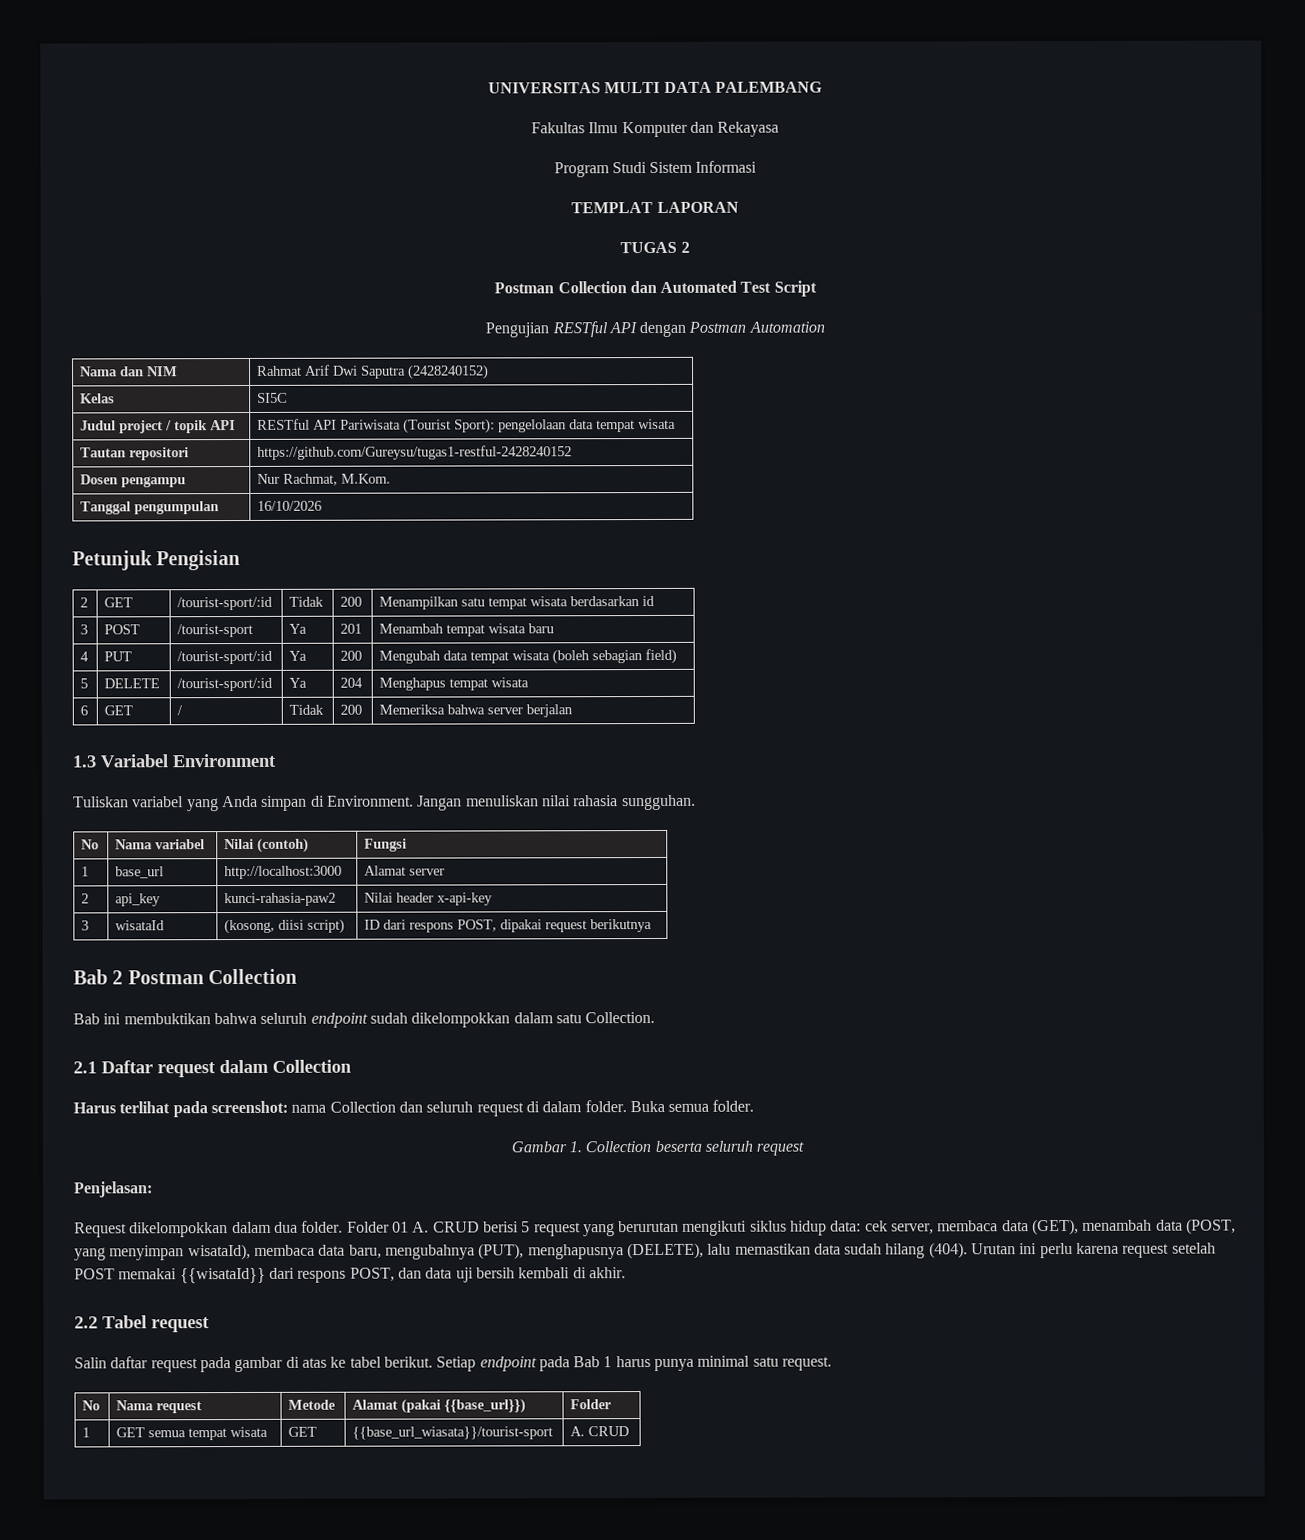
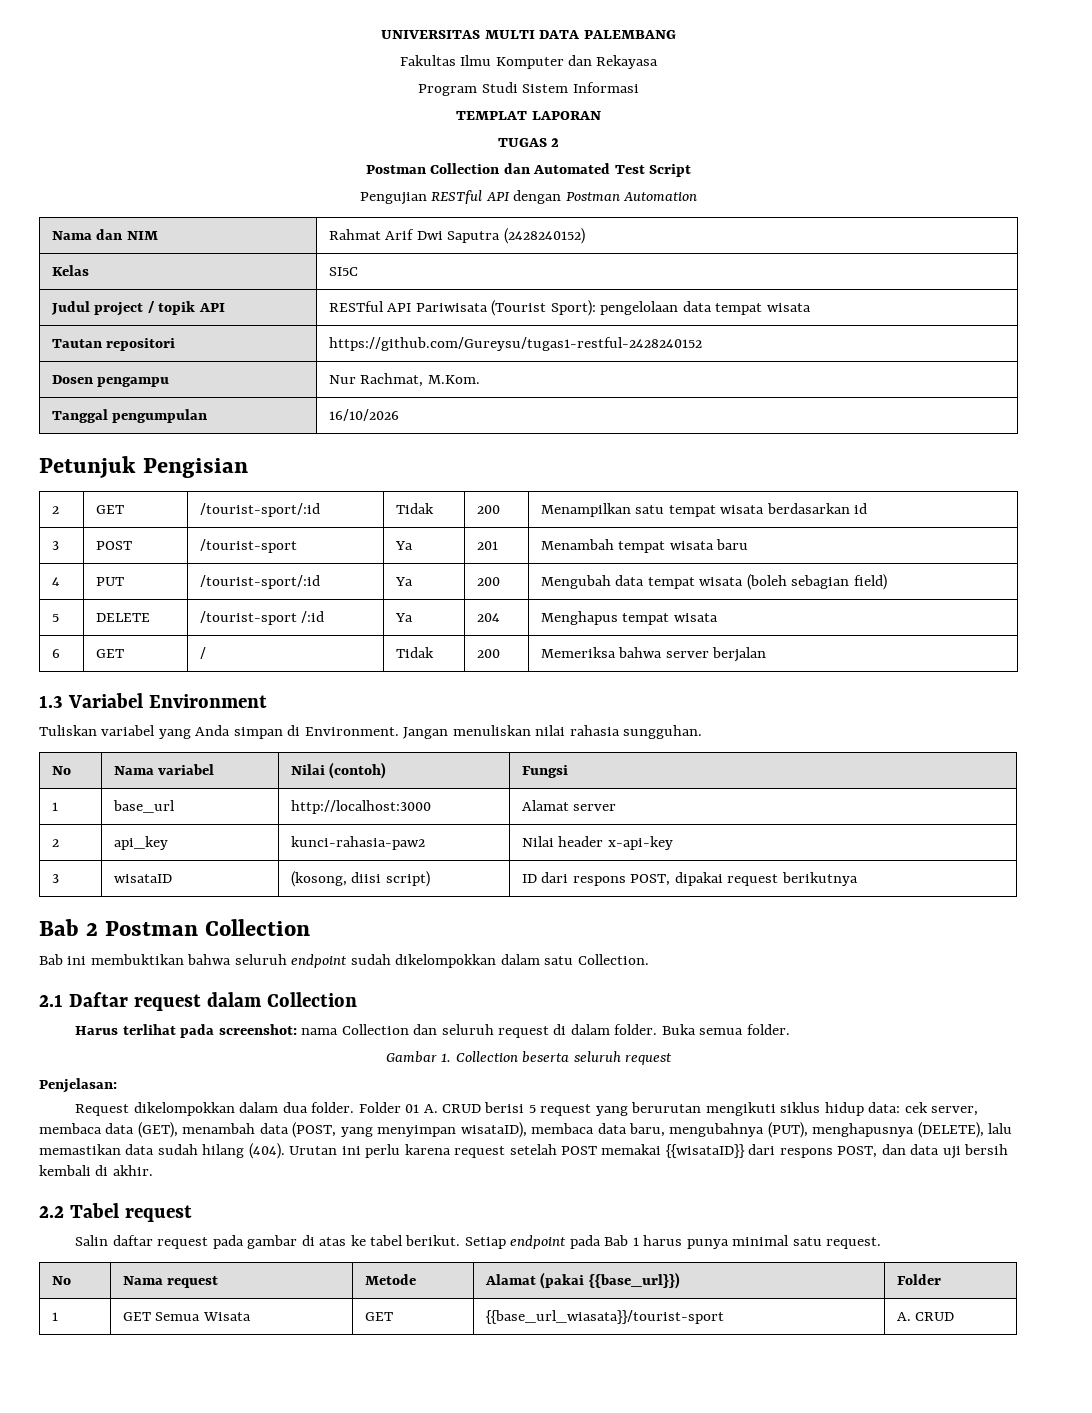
[177,677,274,692] /tourist-sport/:id -> [199,611,325,625] /tourist-sport /:id
[115,920,166,931] wisataId -> [113,874,172,883] wisataID
[187,1243,251,1261] wisataId), -> [460,1122,527,1138] wisataID),
[179,1267,266,1284] {{wisataId}} -> [665,1144,745,1158] {{wisataID}}
[148,1426,269,1441] semua tempat wisata -> [155,1312,251,1321] Semua Wisata

